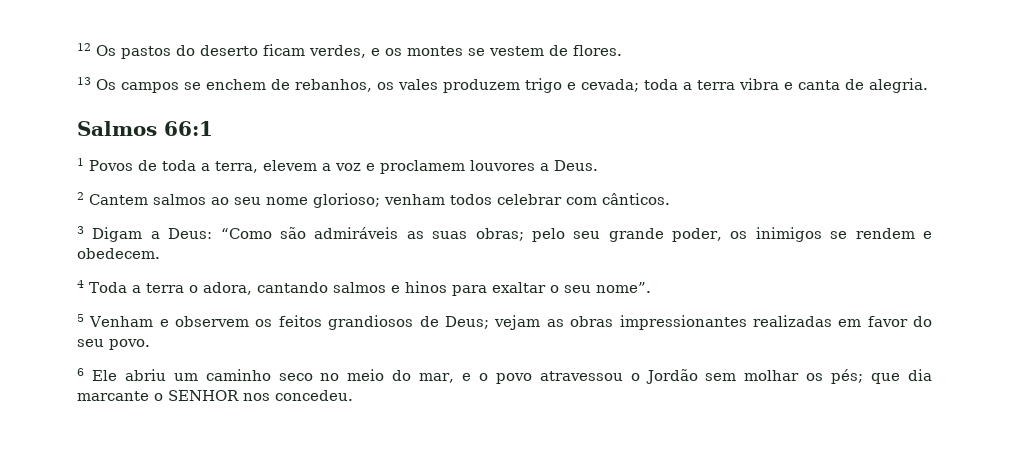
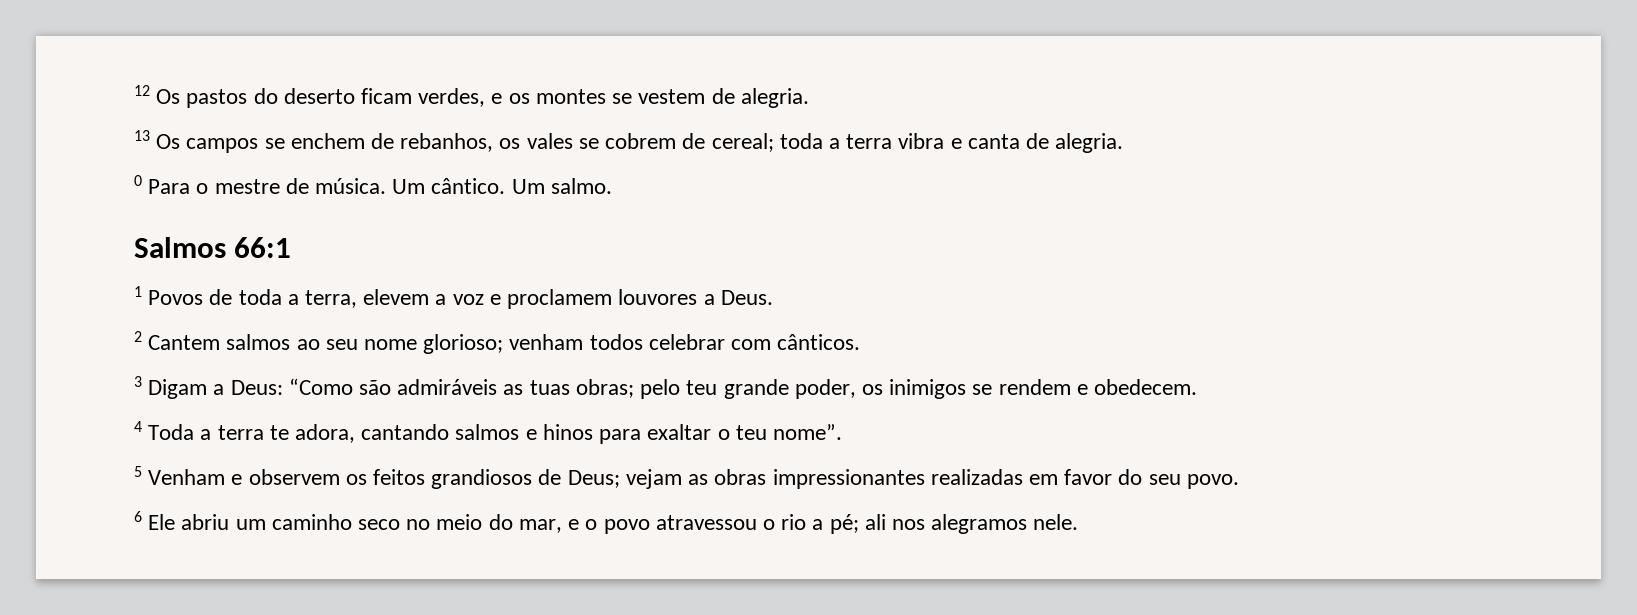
[573,45,622,56] flores. -> [740,88,809,108] alegria.
[443,78,639,93] produzem trigo e cevada; -> [578,133,774,152] se cobrem de cereal;
(928, 85) none -> [134,175,612,194] // 0 Para o mestre de música. Um cântico. Um salmo.
[432,231,468,239] suas -> [529,380,570,395] tuas
[573,231,601,239] seu -> [686,380,718,395] teu
[188,285,198,293] o -> [269,425,289,440] te
[563,285,591,293] seu -> [735,425,767,440] teu
[645,369,933,384] [77,390,353,401] Jordão sem molhar os pés; que dia marcante o SENHOR nos concedeu. -> [781,514,1079,534] rio a pé; ali nos alegramos nele.

